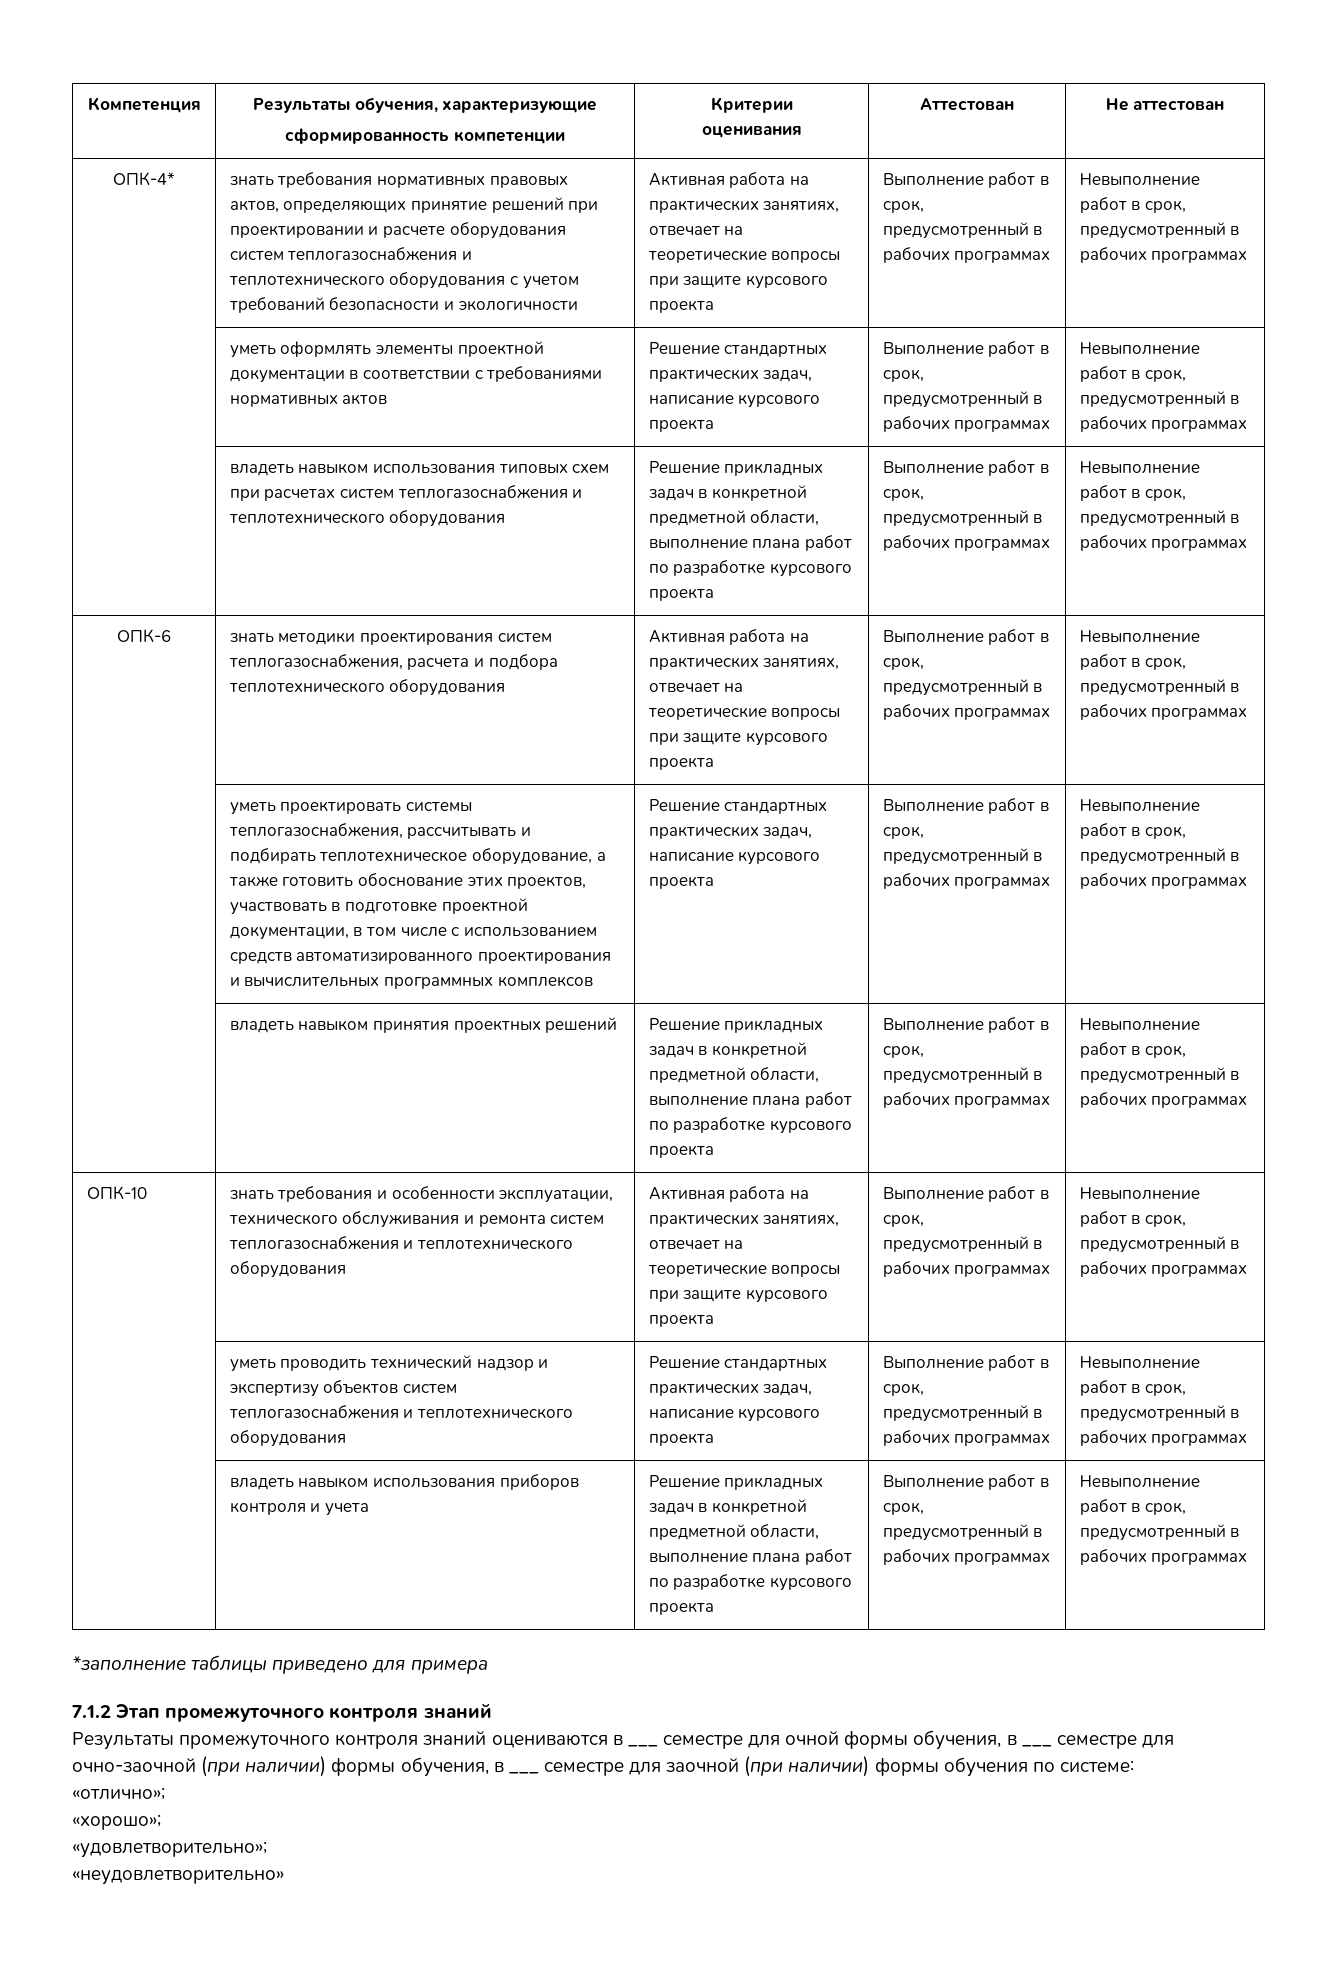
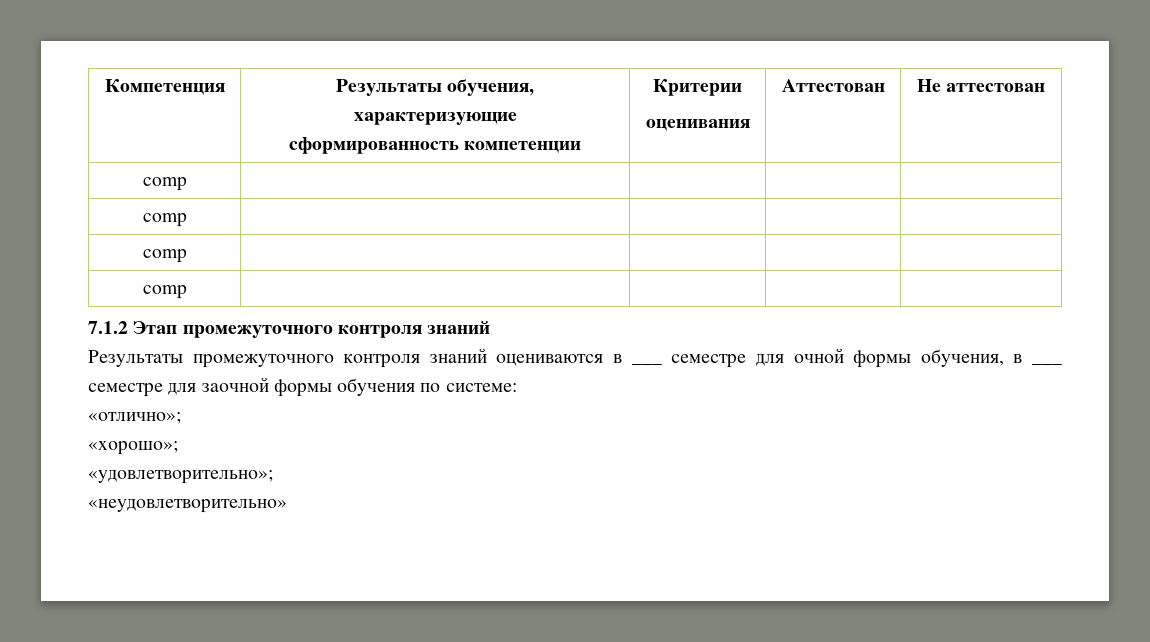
[113,172,175,186] [229,172,568,188] [229,197,599,213] [229,222,566,239] [229,247,473,261] [228,272,579,289] [228,297,578,313] [648,172,810,188] [648,200,840,213] [648,226,744,235] [647,250,841,263] [648,275,829,289] [648,300,714,313] [882,172,1050,188] [882,200,924,213] [882,222,1043,239] [882,247,1051,263] [1079,173,1200,186] [1079,197,1187,213] [1079,222,1240,239] [1079,247,1248,263] [229,341,544,358] [229,366,603,383] [229,394,388,407] [648,342,828,357] [648,369,813,382] [648,394,821,408] [648,419,714,432] [882,341,1050,357] [882,369,924,382] [882,391,1043,408] [882,416,1051,432] [1079,342,1200,355] [1079,366,1187,382] [1079,391,1240,408] [1079,416,1248,432] [229,463,610,476] [229,485,583,501] [228,510,506,527] [648,461,824,476] [648,485,808,501] [648,510,820,526] [648,535,853,551] [648,560,853,577] [648,588,714,601] [882,460,1050,476] [882,488,924,501] [882,510,1043,527] [882,535,1051,551] [1079,461,1200,474] [1079,485,1187,501] [1079,510,1240,527] [1079,535,1248,551] [117,629,171,643] [229,632,552,645] [228,654,558,670] [228,679,506,696] [648,629,810,645] [648,657,840,670] [648,683,744,692] [647,707,841,720] [648,732,829,746] [648,757,714,770] [882,629,1050,645] [882,657,924,670] [882,679,1043,696] [882,704,1051,720] [1079,630,1200,643] [1079,654,1187,670] [1079,679,1240,696] [1079,704,1248,720] [229,801,473,815] [228,823,532,839] [229,848,606,865] [228,873,587,889] [229,898,528,915] [229,926,597,940] [229,951,612,964] [229,976,593,989] [648,799,828,814] [648,826,813,839] [648,851,821,865] [648,876,714,889] [882,798,1050,814] [882,826,924,839] [882,848,1043,865] [882,873,1051,889] [1079,799,1200,812] [1079,823,1187,839] [1079,848,1240,865] [1079,873,1248,889] [229,1017,618,1033] [648,1018,824,1033] [648,1042,808,1058] [648,1067,820,1083] [648,1092,853,1108] [648,1117,853,1134] [648,1145,714,1158] [882,1017,1050,1033] [882,1045,924,1058] [882,1067,1043,1084] [882,1092,1051,1108] [1079,1018,1200,1031] [1079,1042,1187,1058] [1079,1067,1240,1084] [1079,1092,1248,1108] [86,1186,147,1200] [229,1186,614,1203] [228,1211,605,1228] [228,1236,574,1250] [229,1261,346,1278] [648,1186,810,1202] [648,1214,840,1227] [648,1240,744,1249] [647,1264,841,1277] [648,1289,829,1303] [648,1314,714,1327] [882,1186,1050,1202] [882,1214,924,1227] [882,1236,1043,1253] [882,1261,1051,1277] [1079,1187,1200,1200] [1079,1211,1187,1227] [1079,1236,1240,1253] [1079,1261,1248,1277] [229,1355,549,1372] [229,1380,458,1397] [228,1405,574,1419] [229,1430,346,1447] [648,1356,828,1371] [648,1383,813,1396] [648,1408,821,1422] [648,1433,714,1446] [882,1355,1050,1371] [882,1383,924,1396] [882,1405,1043,1422] [882,1430,1051,1446] [1079,1356,1200,1369] [1079,1380,1187,1396] [1079,1405,1240,1422] [1079,1430,1248,1446] [229,1474,579,1490] [229,1502,370,1516] [648,1475,824,1490] [648,1499,808,1515] [648,1524,820,1540] [648,1549,853,1565] [648,1574,853,1591] [648,1602,714,1615] [882,1474,1050,1490] [882,1502,924,1515] [882,1524,1043,1541] [882,1549,1051,1565] [1079,1475,1200,1488] [1079,1499,1187,1515] [1079,1524,1240,1541] [1079,1549,1248,1565] [72,1655,488,1674] ОПК-4* | знать требования нормативных правовых актов, определяющих принятие решений при проектировании и расчете оборудования систем теплогазоснабжения и теплотехнического оборудования с учетом требований безопасности и экологичности | Активная работа на практических занятиях, отвечает на теоретические вопросы при защите курсового проекта | Выполнение работ в срок, предусмотренный в рабочих программах | Невыполнение работ в срок, предусмотренный в рабочих программах // | уметь оформлять элементы проектной документации в соответствии с требованиями нормативных актов | Решение стандартных практических задач, написание курсового проекта | Выполнение работ в срок, предусмотренный в рабочих программах | Невыполнение работ в срок, предусмотренный в рабочих программах // | владеть навыком использования типовых схем при расчетах систем теплогазоснабжения и теплотехнического оборудования | Решение прикладных задач в конкретной предметной области, выполнение плана работ по разработке курсового проекта | Выполнение работ в срок, предусмотренный в рабочих программах | Невыполнение работ в срок, предусмотренный в рабочих программах // ОПК-6 | знать методики проектирования систем теплогазоснабжения, расчета и подбора теплотехнического оборудования | Активная работа на практических занятиях, отвечает на теоретические вопросы при защите курсового проекта | Выполнение работ в срок, предусмотренный в рабочих программах | Невыполнение работ в срок, предусмотренный в рабочих программах // | уметь проектировать системы теплогазоснабжения, рассчитывать и подбирать теплотехническое оборудование, а также готовить обоснование этих проектов, участвовать в подготовке проектной документации, в том числе с использованием средств автоматизированного проектирования и вычислительных программных комплексов | Решение стандартных практических задач, написание курсового проекта | Выполнение работ в срок, предусмотренный в рабочих программах | Невыполнение работ в срок, предусмотренный в рабочих программах // | владеть навыком принятия проектных решений | Решение прикладных задач в конкретной предметной области, выполнение плана работ по разработке курсового проекта | Выполнение работ в срок, предусмотренный в рабочих программах | Невыполнение работ в срок, предусмотренный в рабочих программах // ОПК-10 | знать требования и особенности эксплуатации, технического обслуживания и ремонта систем теплогазоснабжения и теплотехнического оборудования | Активная работа на практических занятиях, отвечает на теоретические вопросы при защите курсового проекта | Выполнение работ в срок, предусмотренный в рабочих программах | Невыполнение работ в срок, предусмотренный в рабочих программах // | уметь проводить технический надзор и экспертизу объектов систем теплогазоснабжения и теплотехнического оборудования | Решение стандартных практических задач, написание курсового проекта | Выполнение работ в срок, предусмотренный в рабочих программах | Невыполнение работ в срок, предусмотренный в рабочих программах // | владеть навыком использования приборов контроля и учета | Решение прикладных задач в конкретной предметной области, выполнение плана работ по разработке курсового проекта | Выполнение работ в срок, предусмотренный в рабочих программах | Невыполнение работ в срок, предусмотренный в рабочих программах // *заполнение таблицы приведено для примера -> [142,177,187,191] [142,213,187,227] [142,249,187,263] [142,285,187,299] comp | | | | // comp | | | | // comp | | | | // comp | | | |
[72,1756,504,1777] [508,1756,870,1777] очно-заочной (при наличии) формы обучения, в ___ семестре для заочной (при наличии) -> [201,377,269,392] заочной

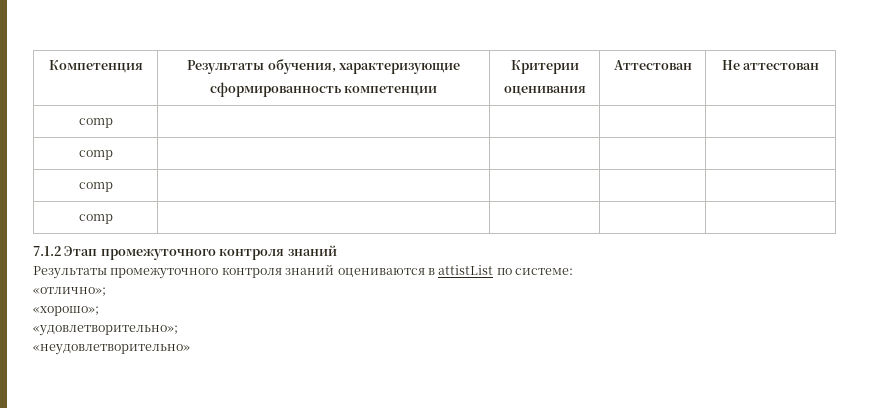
[631,348,1023,368] [1032,363,1063,365] [88,377,416,397] ___ семестре для очной формы обучения, в ___ семестре для заочной формы обучения -> [438,265,494,275] attistList

